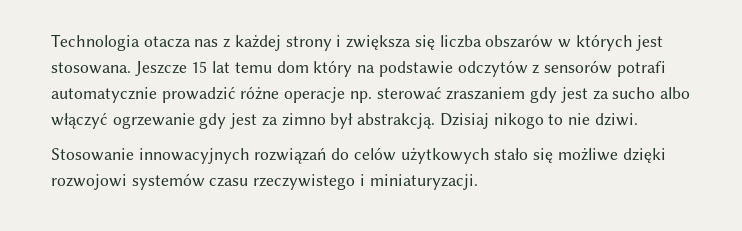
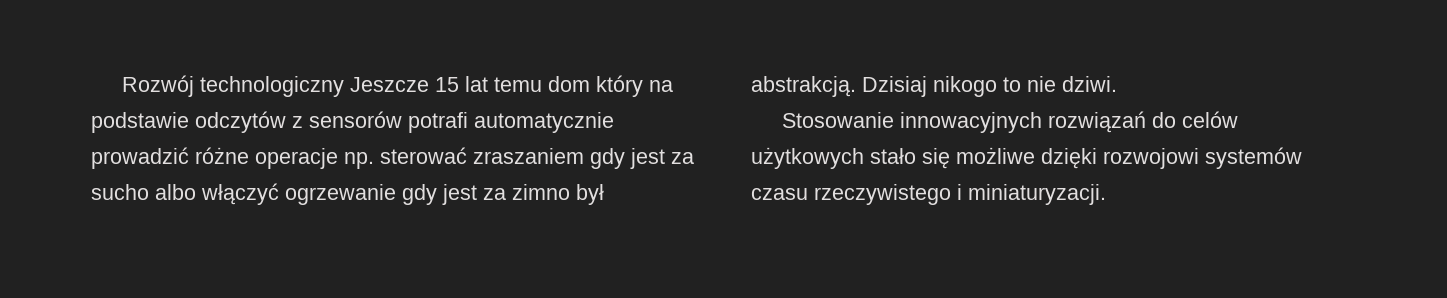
[51,34,664,51] [51,62,131,74] Technologia otacza nas z każdej strony i zwiększa się liczba obszarów w których jest stosowana. -> [122,75,345,97] Rozwój technologiczny

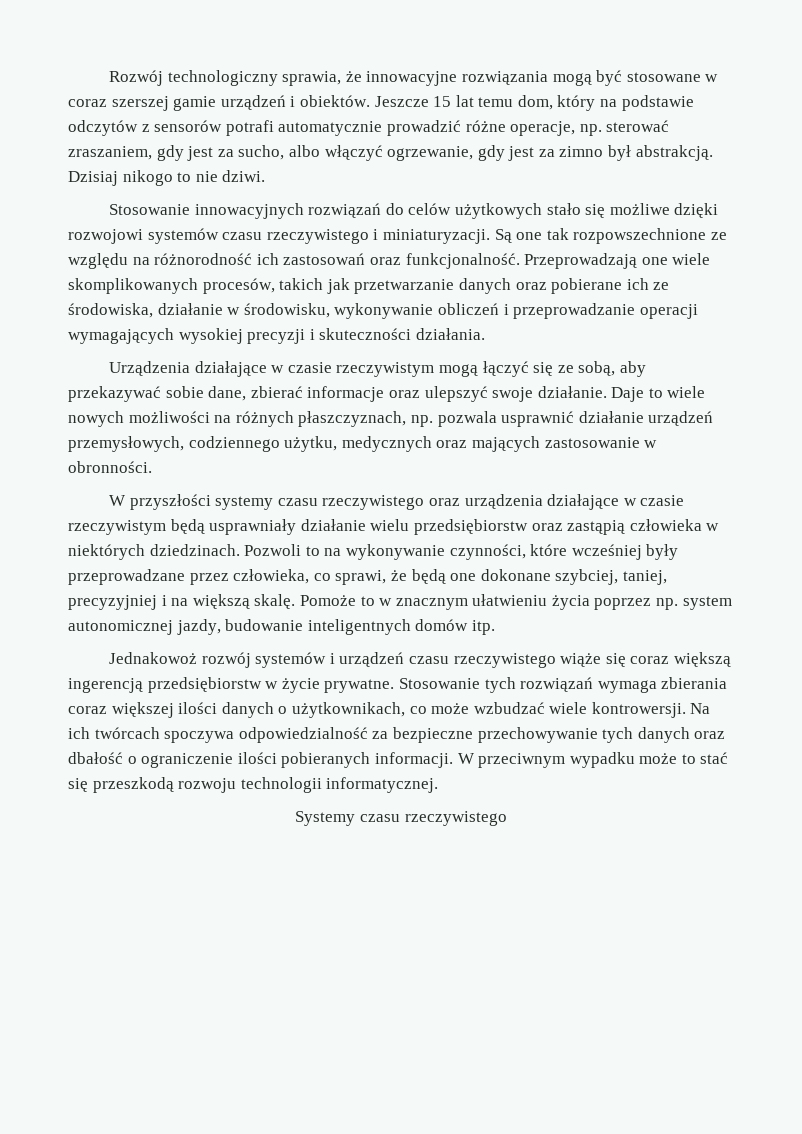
(345, 86) none -> [282,70,719,86] [68,95,370,111] sprawia, że innowacyjne rozwiązania mogą być stosowane w coraz szerszej gamie urządzeń i obiektów.
[548,76,591,92] dom -> [517,95,553,110] dom,
[255,148,338,169] operacje -> [510,121,576,136] operacje,
[473,148,694,169] [91,184,149,200] zraszaniem gdy jest za sucho -> [68,145,285,161] zraszaniem, gdy jest za sucho,
[285,184,396,205] ogrzewanie -> [387,146,474,161] ogrzewanie,
(1106, 194) none -> [494,228,727,244] [68,253,711,269] [68,278,670,294] [68,303,698,319] [68,328,485,344] [108,361,646,377] [68,386,706,402] [68,411,714,427] [68,436,658,452] [68,461,152,473] [108,494,685,510] [68,519,720,535] [68,544,679,560] [68,569,667,585] [68,594,732,610] [68,619,495,635] [108,652,731,668] [68,677,728,693] [68,702,711,718] [68,727,726,743] [68,752,729,768] [68,777,439,793] [295,811,507,826] Są one tak rozpowszechnione ze względu na różnorodność ich zastosowań oraz funkcjonalność. Przeprowadzają one wiele skomplikowanych procesów, takich jak przetwarzanie danych oraz pobierane ich ze środowiska, działanie w środowisku, wykonywanie obliczeń i przeprowadzanie operacji wymagających wysokiej precyzji i skuteczności działania. // Urządzenia działające w czasie rzeczywistym mogą łączyć się ze sobą, aby przekazywać sobie dane, zbierać informacje oraz ulepszyć swoje działanie. Daje to wiele nowych możliwości na różnych płaszczyznach, np. pozwala usprawnić działanie urządzeń przemysłowych, codziennego użytku, medycznych oraz mających zastosowanie w obronności. // W przyszłości systemy czasu rzeczywistego oraz urządzenia działające w czasie rzeczywistym będą usprawniały działanie wielu przedsiębiorstw oraz zastąpią człowieka w niektórych dziedzinach. Pozwoli to na wykonywanie czynności, które wcześniej były przeprowadzane przez człowieka, co sprawi, że będą one dokonane szybciej, taniej, precyzyjniej i na większą skalę. Pomoże to w znacznym ułatwieniu życia poprzez np. system autonomicznej jazdy, budowanie inteligentnych domów itp. // Jednakowoż rozwój systemów i urządzeń czasu rzeczywistego wiąże się coraz większą ingerencją przedsiębiorstw w życie prywatne. Stosowanie tych rozwiązań wymaga zbierania coraz większej ilości danych o użytkownikach, co może wzbudzać wiele kontrowersji. Na ich twórcach spoczywa odpowiedzialność za bezpieczne przechowywanie tych danych oraz dbałość o ograniczenie ilości pobieranych informacji. W przeciwnym wypadku może to stać się przeszkodą rozwoju technologii informatycznej. // Systemy czasu rzeczywistego

